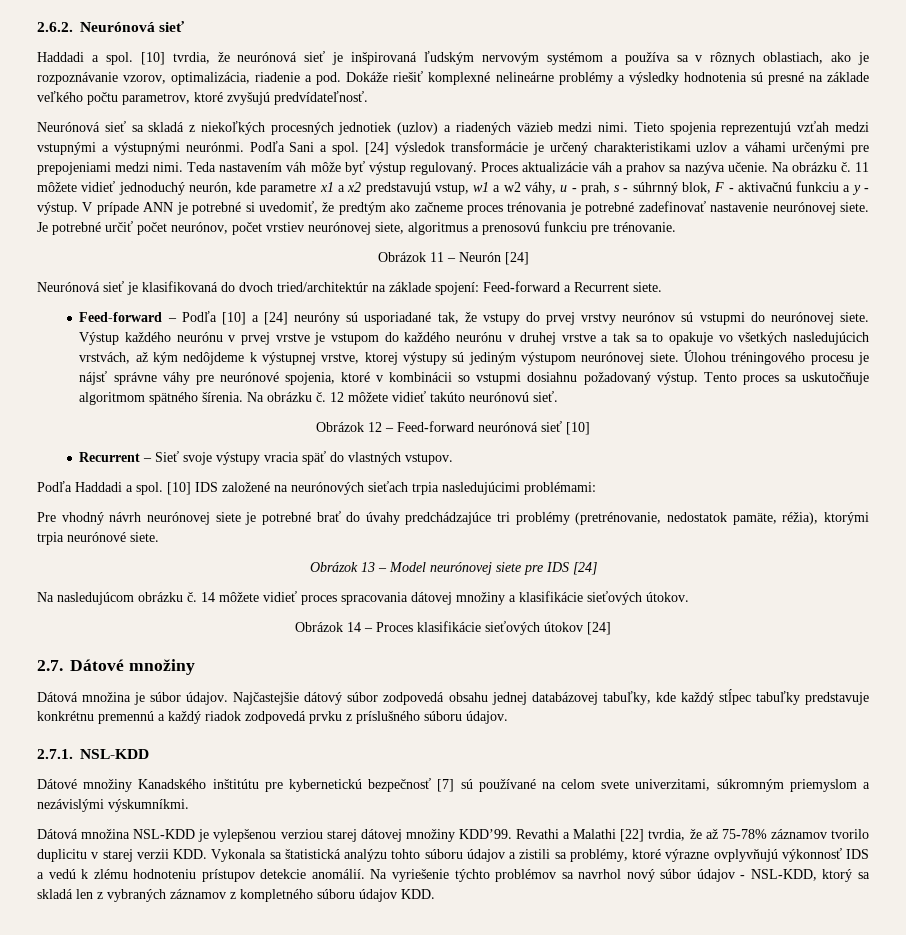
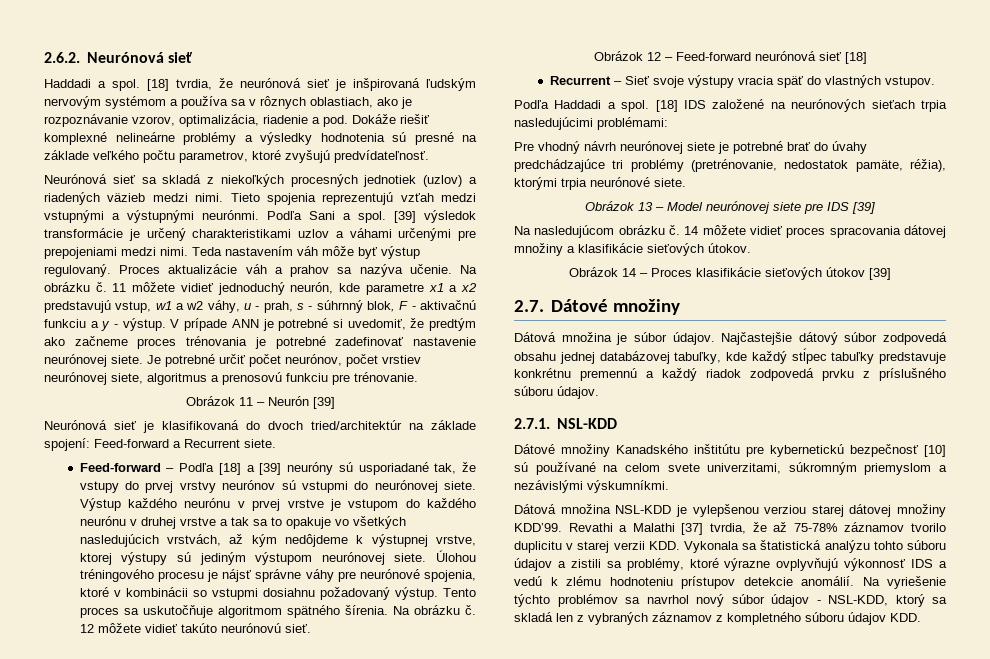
[140,52,165,65] [10] -> [147,79,169,91] [18]
[365,142,390,155] [24] -> [394,211,416,223] [39]
[504,252,529,265] [24] -> [312,397,335,409] [39]
[221,312,289,325] [10] a [24] -> [218,463,282,475] [18] a [39]
[566,422,590,435] [10] -> [844,52,867,64] [18]
[167,482,191,495] [10] -> [655,100,678,112] [18]
[572,562,597,575] [24] -> [852,202,875,214] [39]
[587,622,611,635] [24] -> [869,268,891,280] [39]
[437,779,455,792] [7] -> [924,445,946,457] [10]
[620,829,645,842] [22] -> [681,523,704,535] [37]

